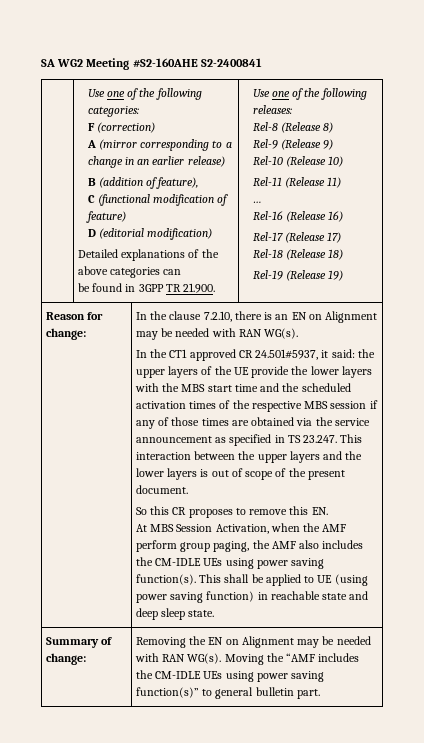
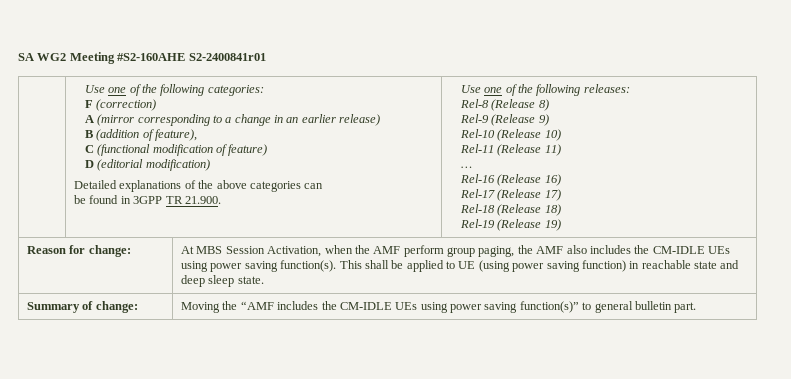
[200,58,262,67] S2-2400841 -> [188,53,266,61] S2-2400841r01
[135,311,378,323] [135,328,299,340] [135,349,375,361] [135,366,372,378] [134,383,351,392] [135,400,378,412] [135,417,370,429] [135,434,363,446] [135,451,363,463] [135,468,345,480] [135,485,188,494] [135,506,328,518] In the clause 7.2.10, there is an EN on Alignment may be needed with RAN WG(s). // In the CT1 approved CR 24.501#5937, it said: the upper layers of the UE provide the lower layers with the MBS start time and the scheduled activation times of the respective MBS session if any of those times are obtained via the service announcement as specified in TS 23.247. This interaction between the upper layers and the lower layers is out of scope of the present document. // So this CR proposes to remove this EN. // -> (131, 251) none
[135,636,371,648] [134,653,222,664] Removing the EN on Alignment may be needed with RAN WG(s). -> (138, 307) none

